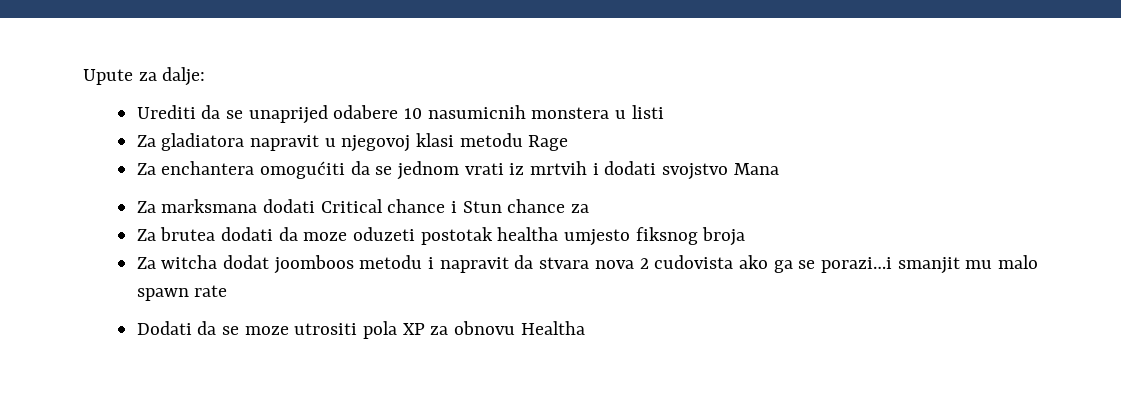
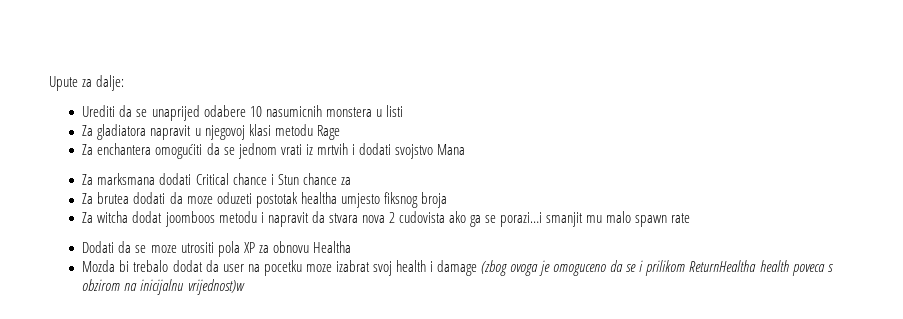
(585, 328) none -> [82,260,833,276] [82,279,245,295] // Mozda bi trebalo dodat da user na pocetku moze izabrat svoj health i damage (zbog ovoga je omoguceno da se i prilikom ReturnHealtha health poveca s obzirom na inicijalnu vrijednost)w

